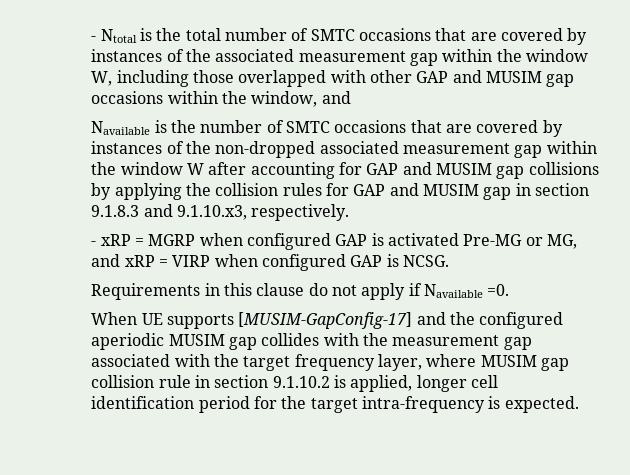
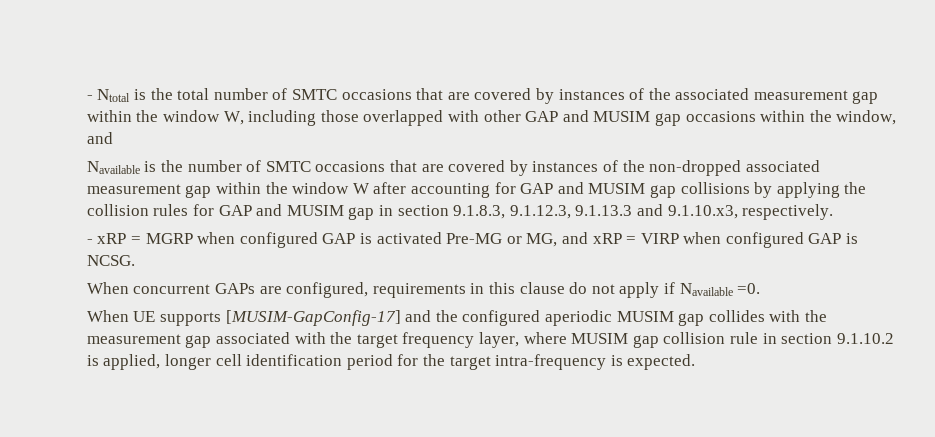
[91,205,140,217] 9.1.8.3 -> [453,205,633,219] 9.1.8.3, 9.1.12.3, 9.1.13.3
[91,283,201,300] Requirements -> [86,282,466,298] When concurrent GAPs are configured, requirements

